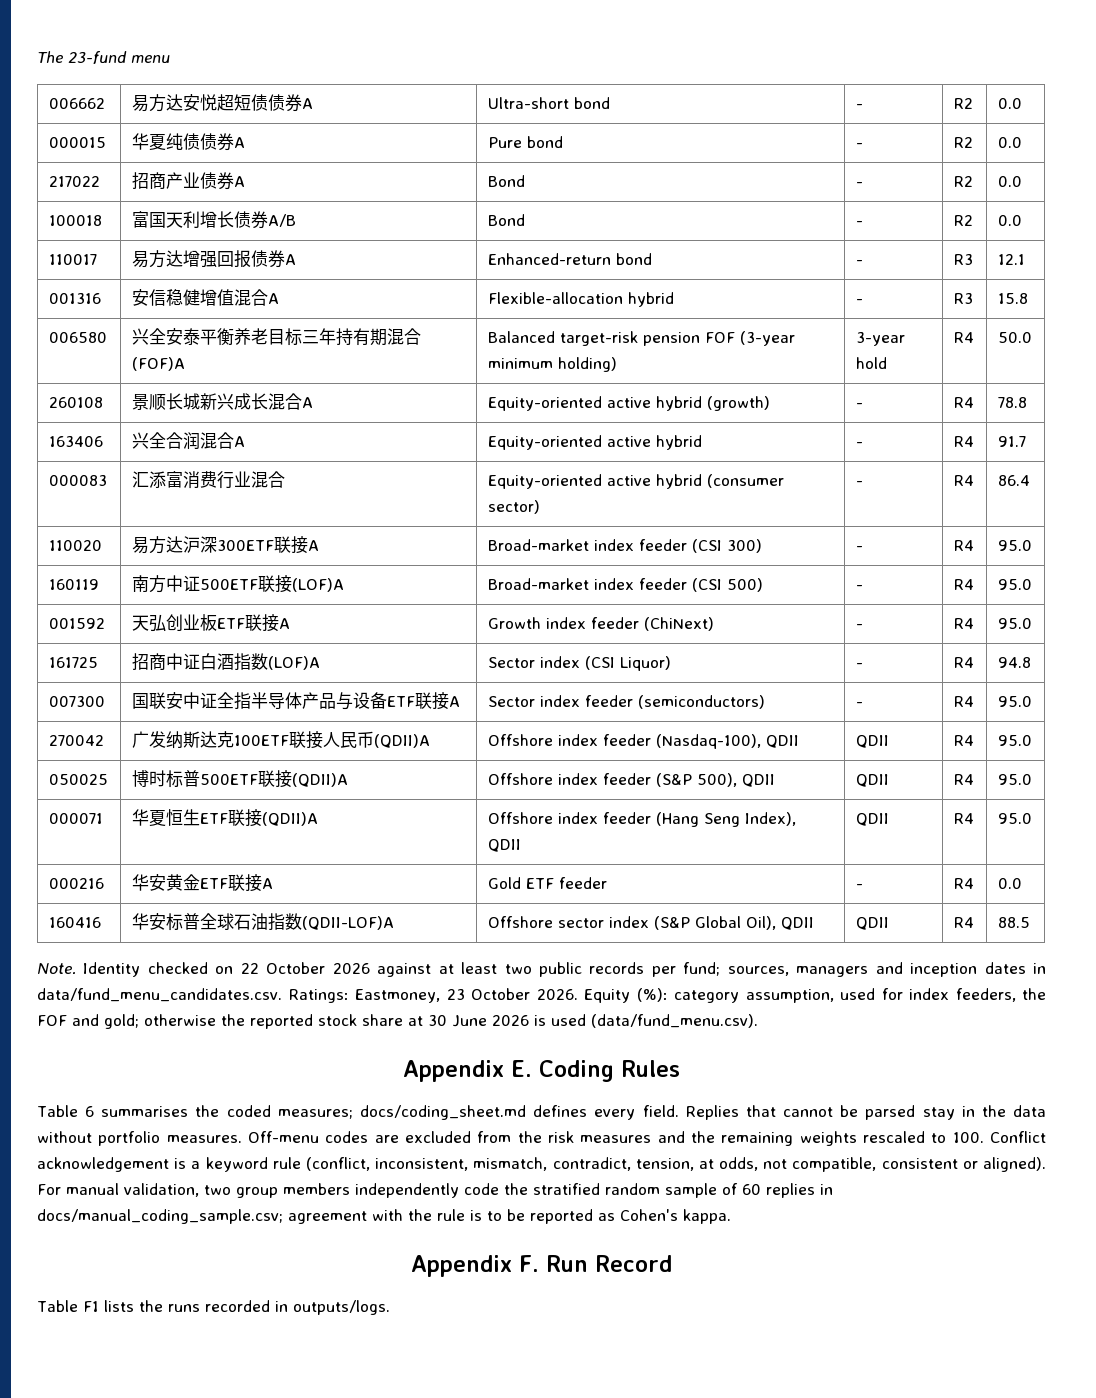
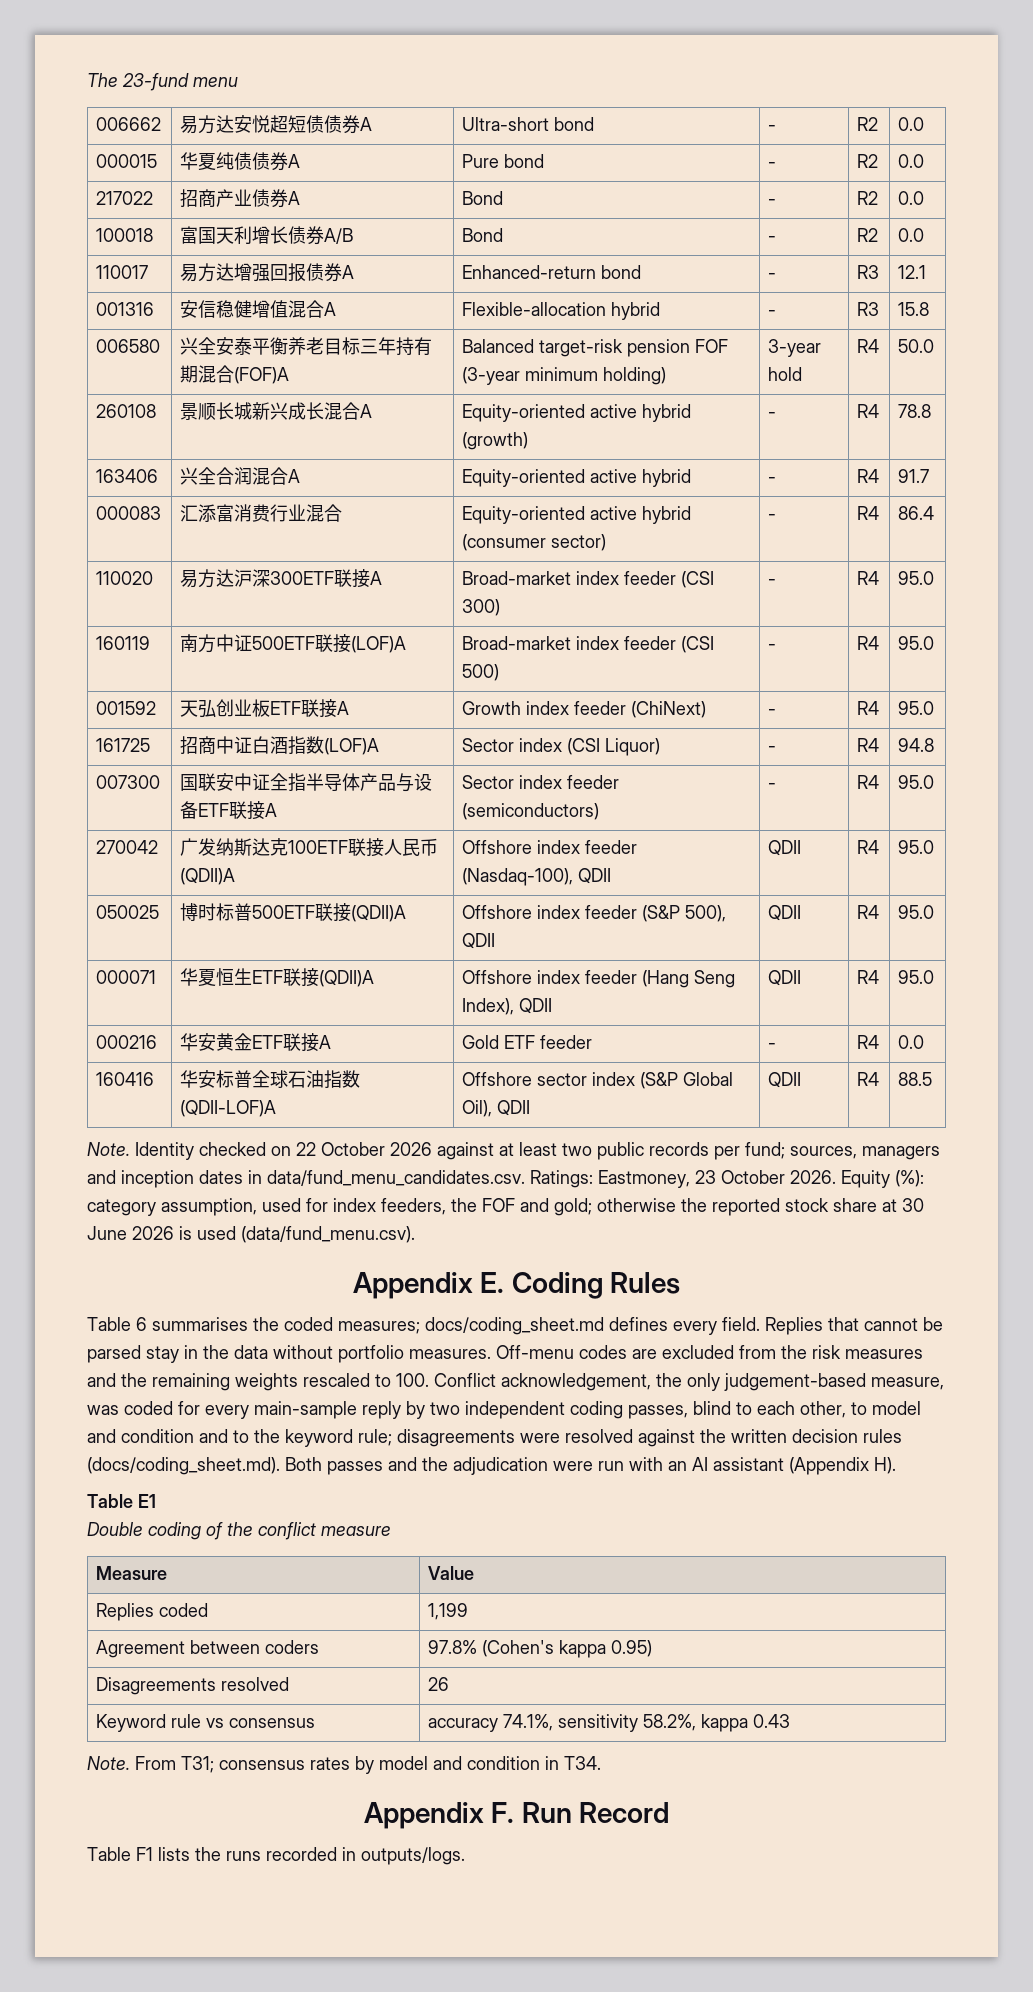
[37,1157,1046,1172] [37,1183,833,1198] [37,1209,731,1224] acknowledgement is a keyword rule (conflict, inconsistent, mismatch, contradict, tension, at odds, not compatible, consistent or aligned). For manual validation, two group members independently code the stratified random sample of 60 replies in docs/manual_coding_sample.csv; agreement with the rule is to be reported as Cohen's kappa. -> [501,1373,944,1391] [87,1401,921,1419] [87,1429,902,1447] [87,1457,896,1475] [87,1494,156,1508] [87,1522,391,1540] [96,1566,168,1580] [428,1566,475,1580] [96,1603,209,1621] [428,1603,469,1620] [96,1640,320,1658] [428,1640,653,1658] [96,1677,290,1695] [428,1677,450,1691] [96,1714,316,1732] [428,1714,791,1732] [87,1756,601,1774] acknowledgement, the only judgement-based measure, was coded for every main-sample reply by two independent coding passes, blind to each other, to model and condition and to the keyword rule; disagreements were resolved against the written decision rules (docs/coding_sheet.md). Both passes and the adjudication were run with an AI assistant (Appendix H). // Table E1 // Double coding of the conflict measure // Measure | Value // Replies coded | 1,199 // Agreement between coders | 97.8% (Cohen's kappa 0.95) // Disagreements resolved | 26 // Keyword rule vs consensus | accuracy 74.1%, sensitivity 58.2%, kappa 0.43 // Note. From T31; consensus rates by model and condition in T34.

